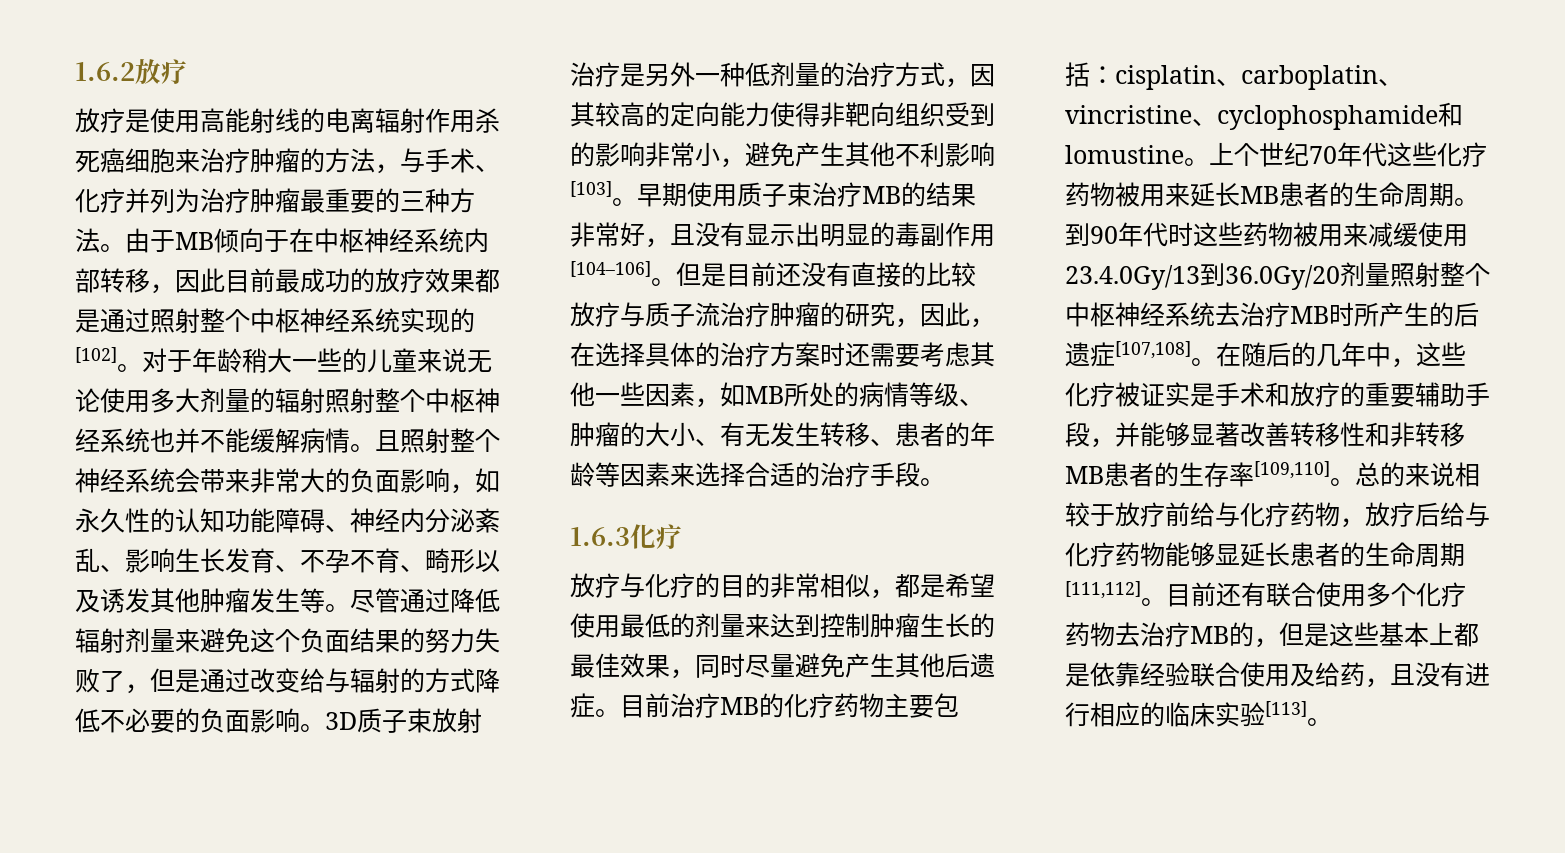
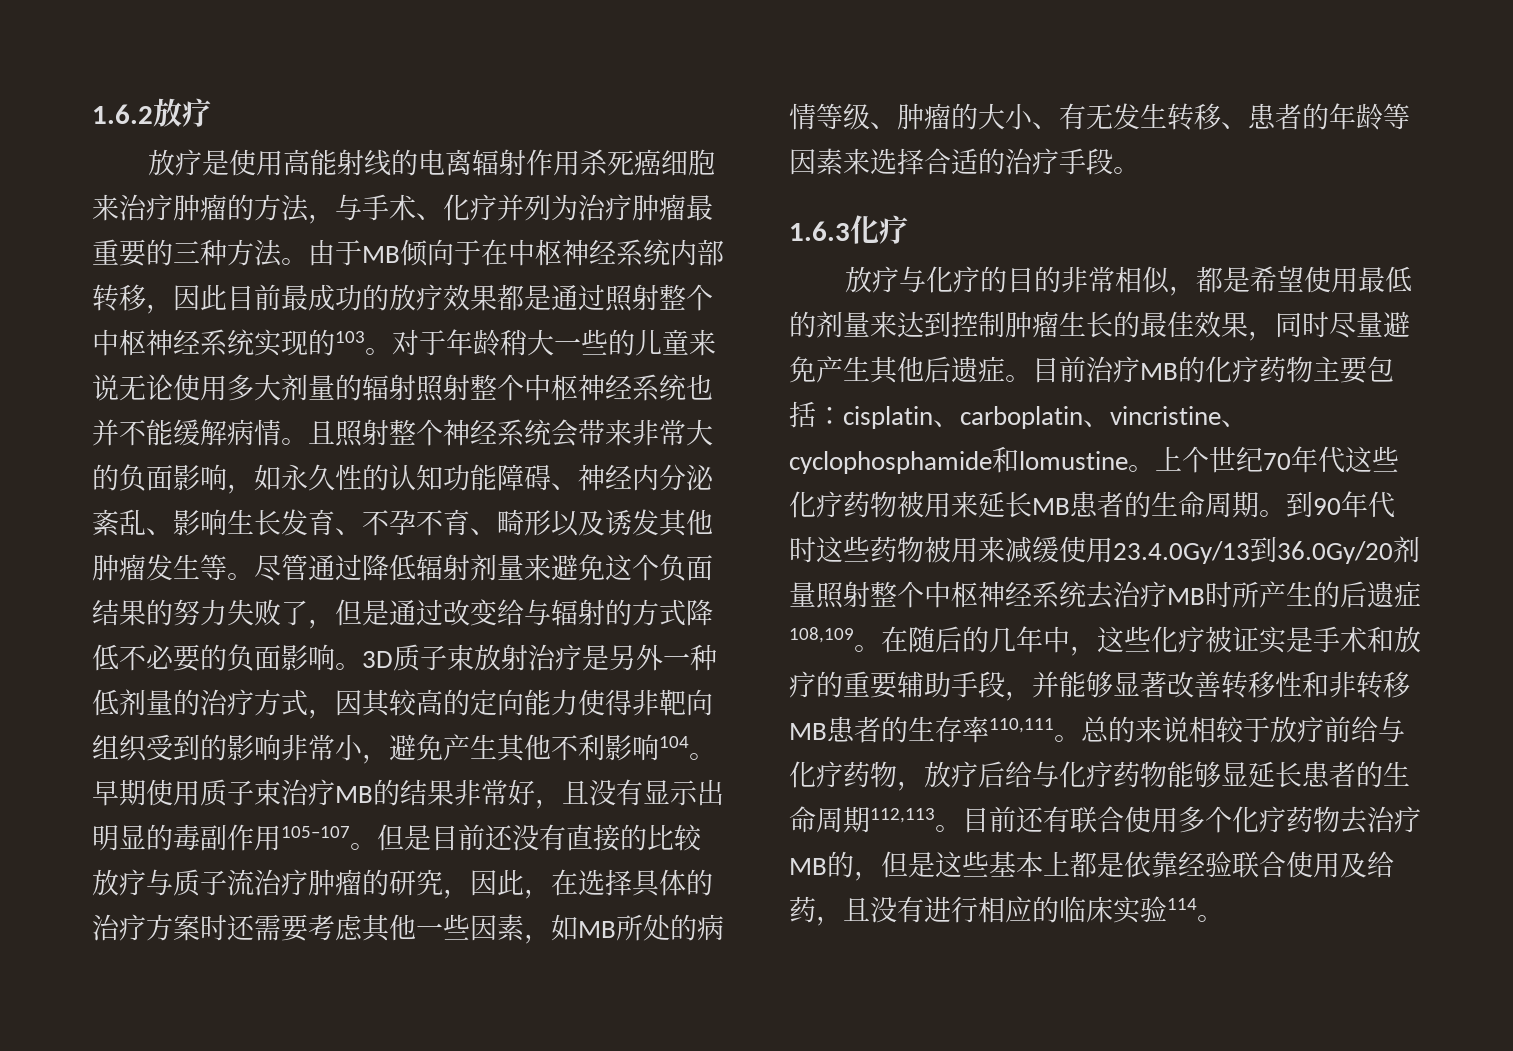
[75,347,117,363] [102] -> [335,331,365,343] 103
[570,181,612,197] [103] -> [659,736,689,748] 104
[570,261,651,277] [104–106] -> [281,826,350,838] 105–107
[1115,341,1191,359] [107,108] -> [789,627,854,643] 108,109
[1254,461,1330,479] [109,110] -> [989,718,1054,733] 110,111
[1065,581,1141,599] [111,112] -> [870,808,935,823] 112,113
[1265,701,1307,717] [113] -> [1167,898,1197,910] 114

